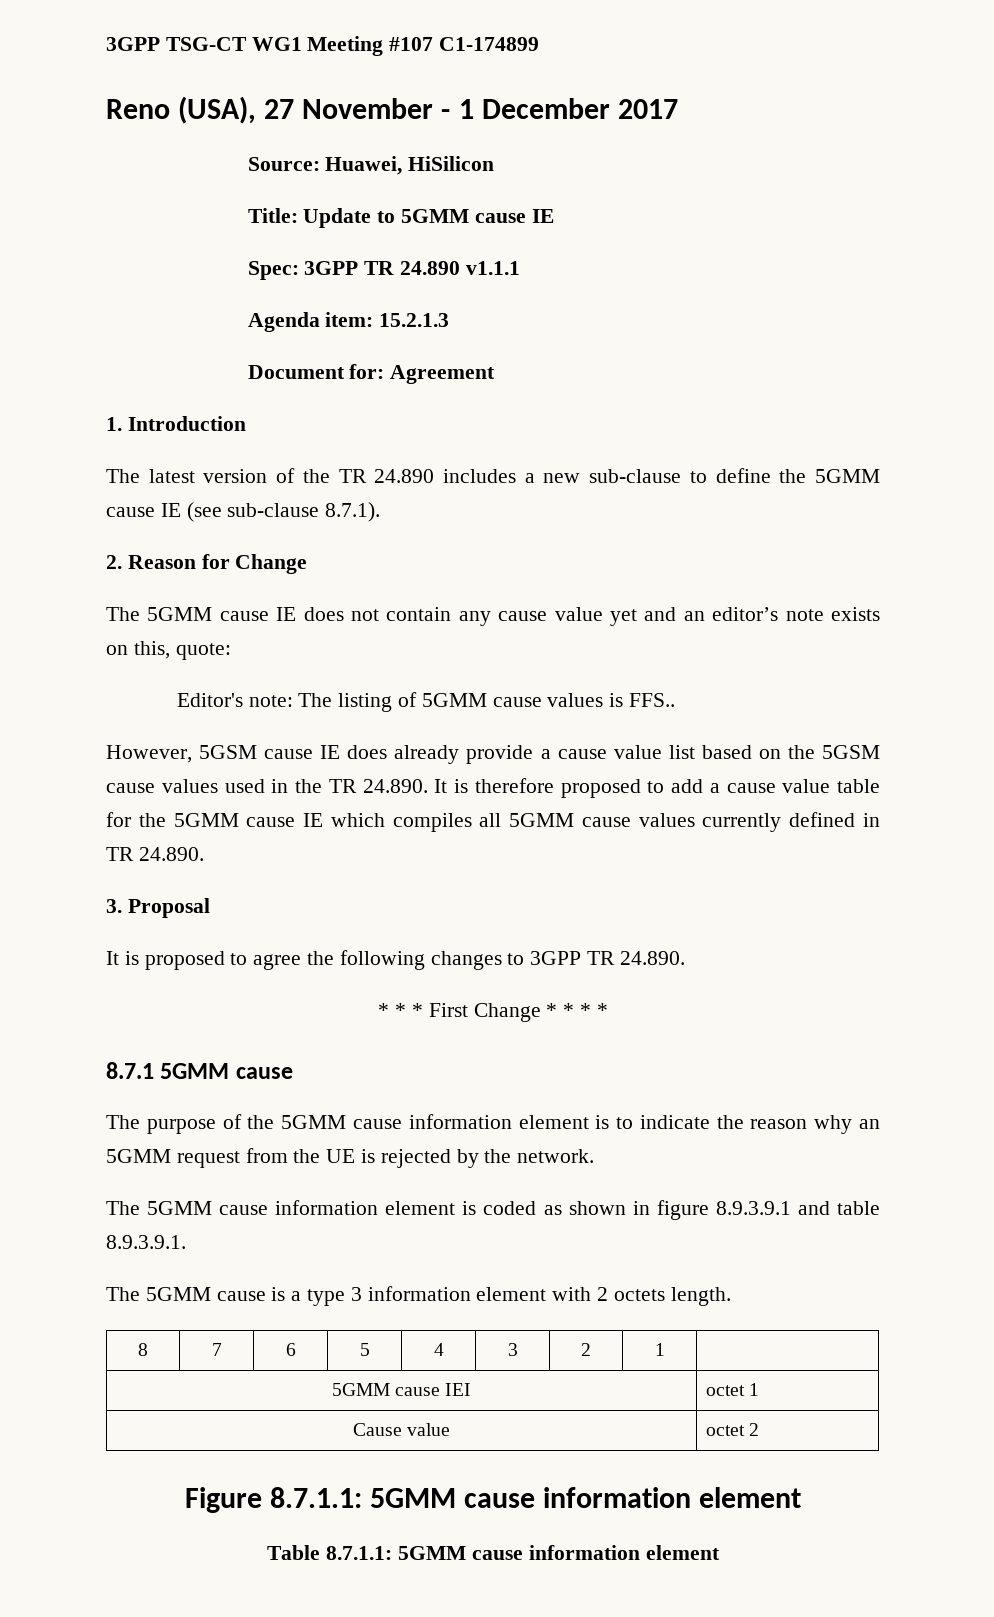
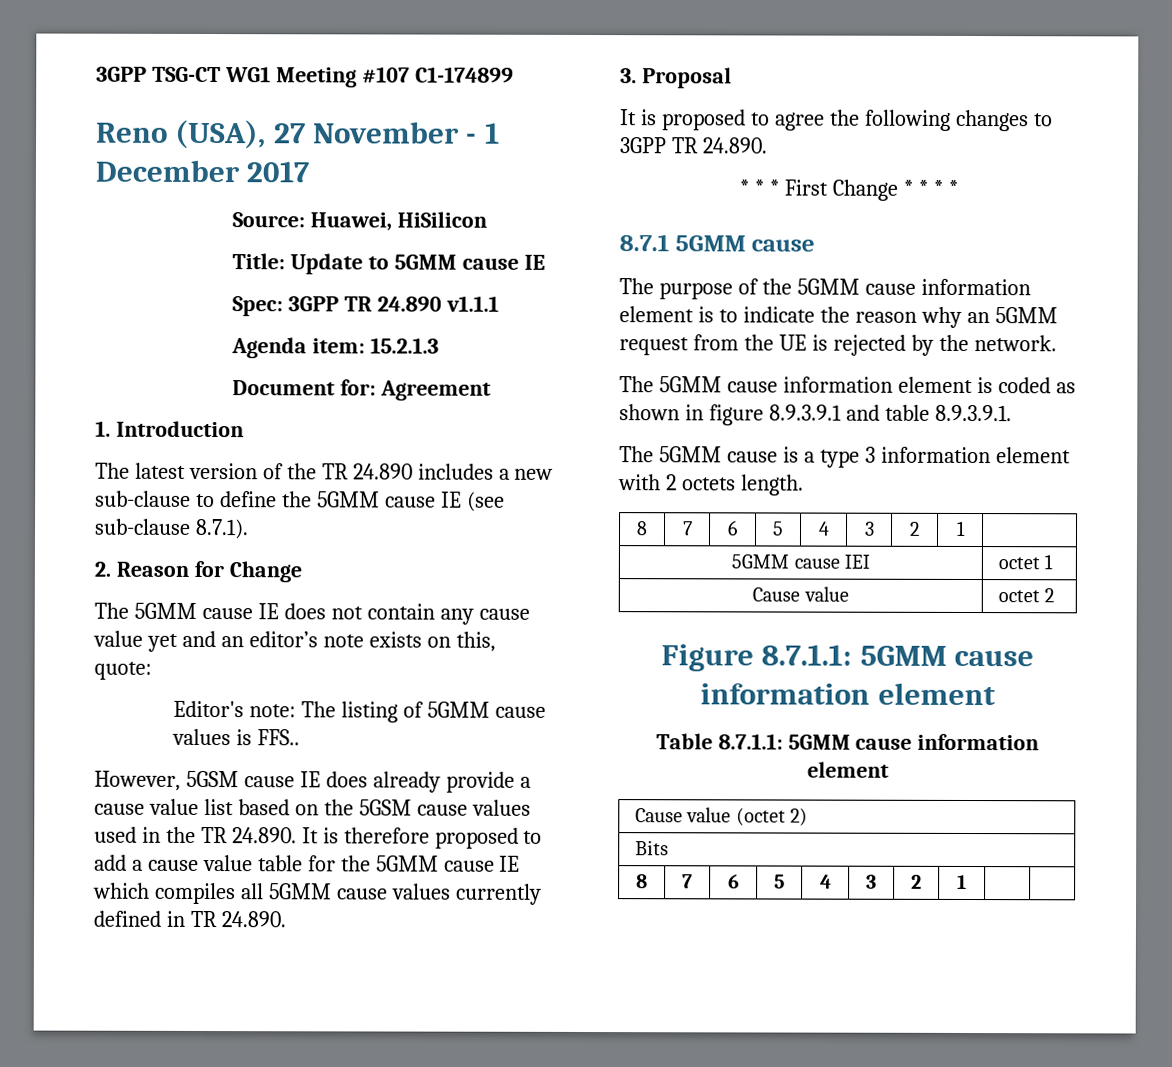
(720, 1552) none -> [634,807,809,826] [634,840,669,856] [636,874,648,889] [682,874,693,889] [727,874,740,889] [774,874,785,889] [819,874,832,889] [866,874,877,889] [911,874,922,889] [957,874,967,889] // Cause value (octet 2) // Bits // 8 | 7 | 6 | 5 | 4 | 3 | 2 | 1 | |

